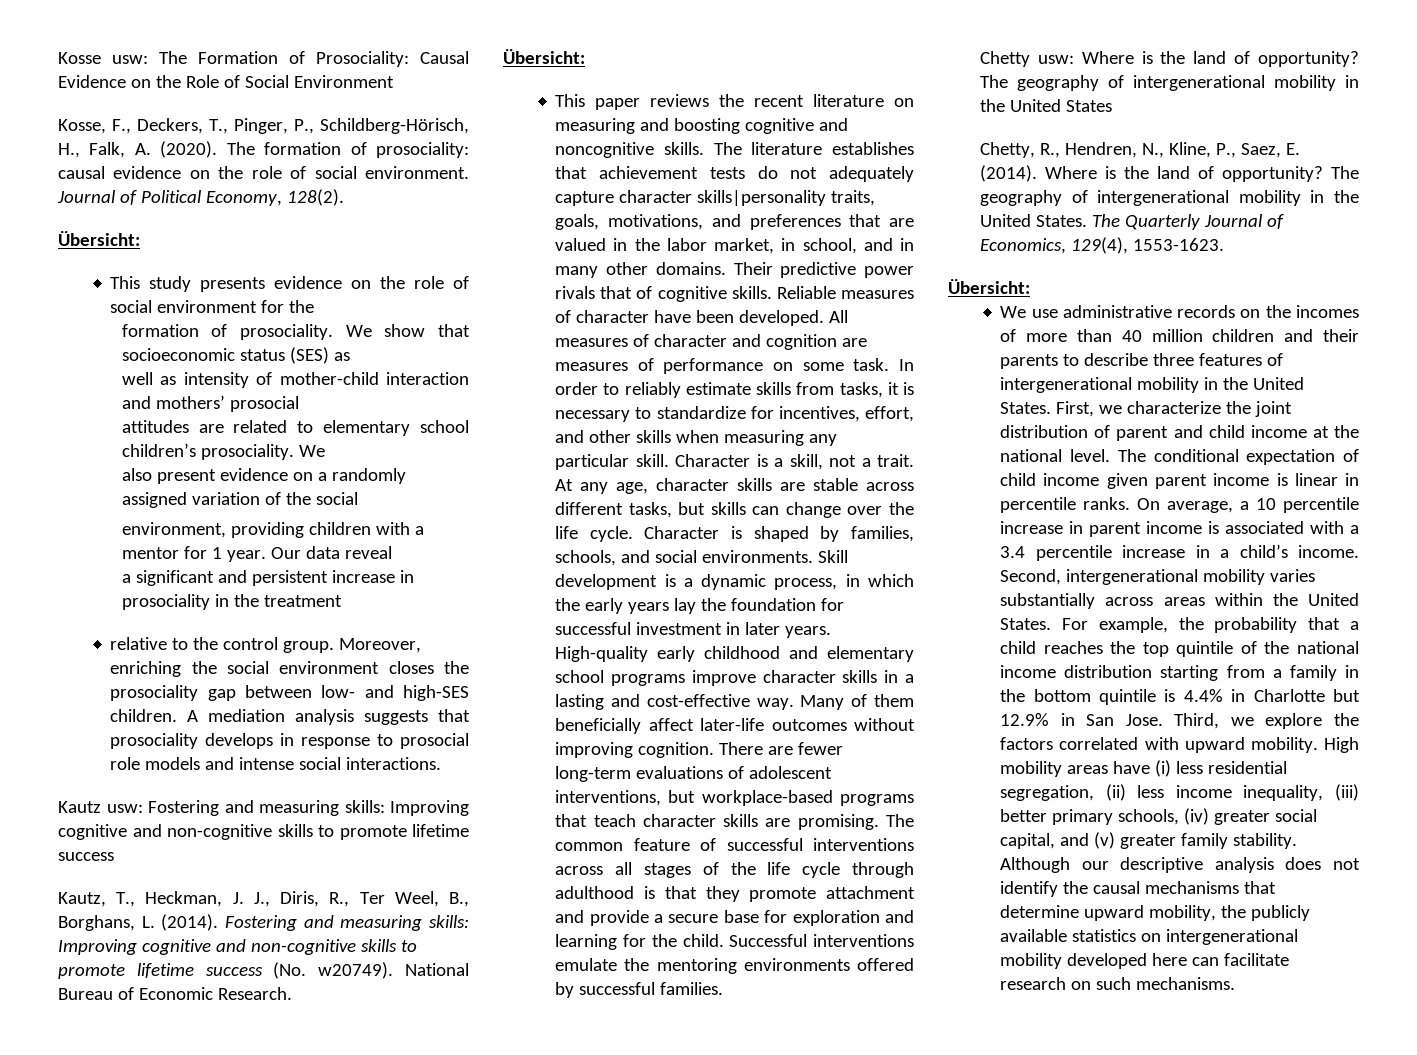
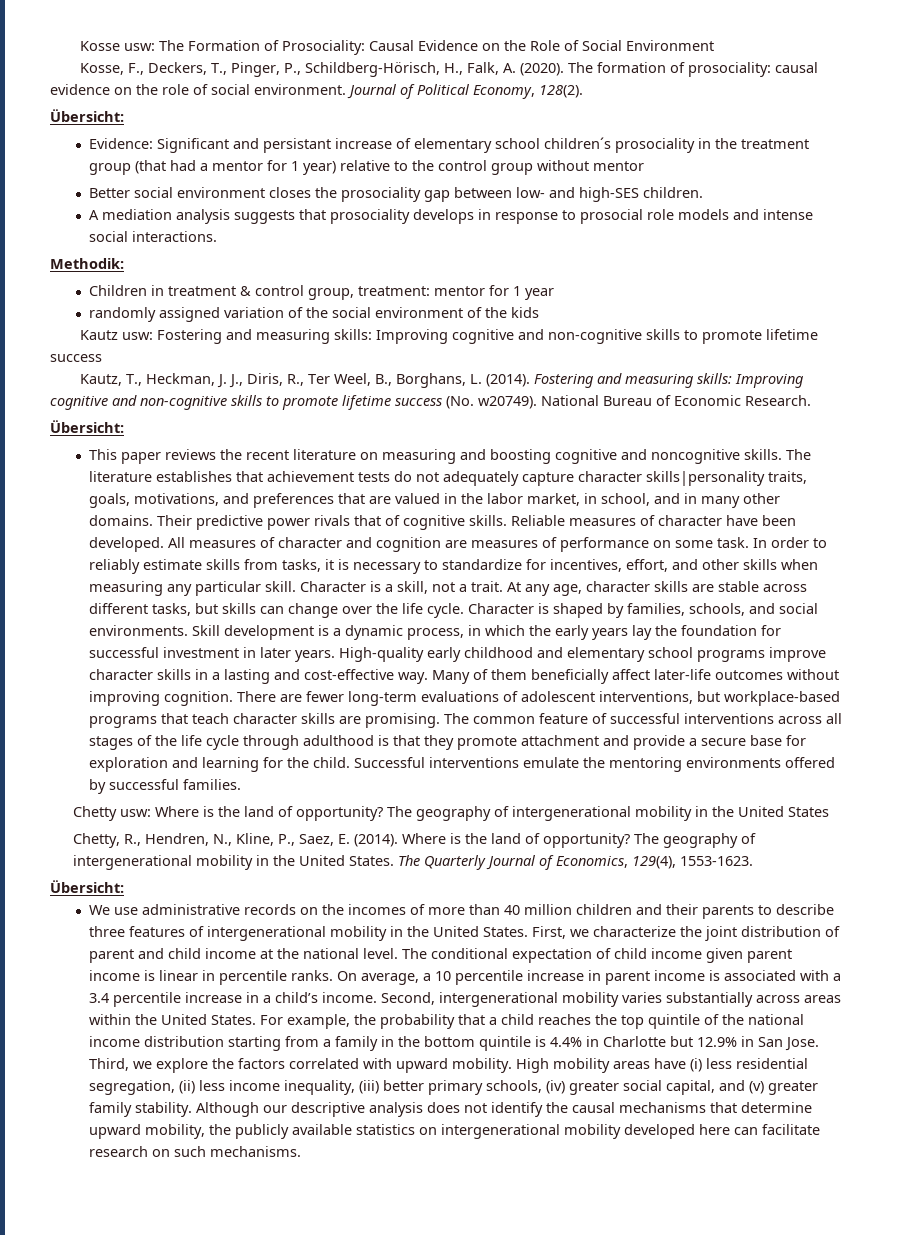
[110,276,469,292] [110,300,315,313] [121,324,470,340] [121,347,350,364] [121,372,469,388] [121,395,299,412] [121,420,469,436] [121,443,325,460] [121,468,406,484] [121,492,358,508] [121,522,424,538] [121,546,392,562] [121,570,414,586] [121,594,342,610] [110,637,422,653] [110,661,217,677] This study presents evidence on the role of social environment for the // formation of prosociality. We show that socioeconomic status (SES) as // well as intensity of mother-child interaction and mothers’ prosocial // attitudes are related to elementary school children’s prosociality. We // also present evidence on a randomly assigned variation of the social // environment, providing children with a mentor for 1 year. Our data reveal // a significant and persistent increase in prosociality in the treatment // relative to the control group. Moreover, enriching the -> [89,137,810,153] [89,160,645,175] [89,188,131,198] Evidence: Significant and persistant increase of elementary school children´s prosociality in the treatment group (that had a mentor for 1 year) relative to the control group without mentor // Better
(178, 715) none -> (704, 192) //
(442, 763) none -> [50,258,124,269] [89,285,555,300] [89,307,540,322] // Methodik: // Children in treatment & control group, treatment: mentor for 1 year // randomly assigned variation of the social environment of the kids

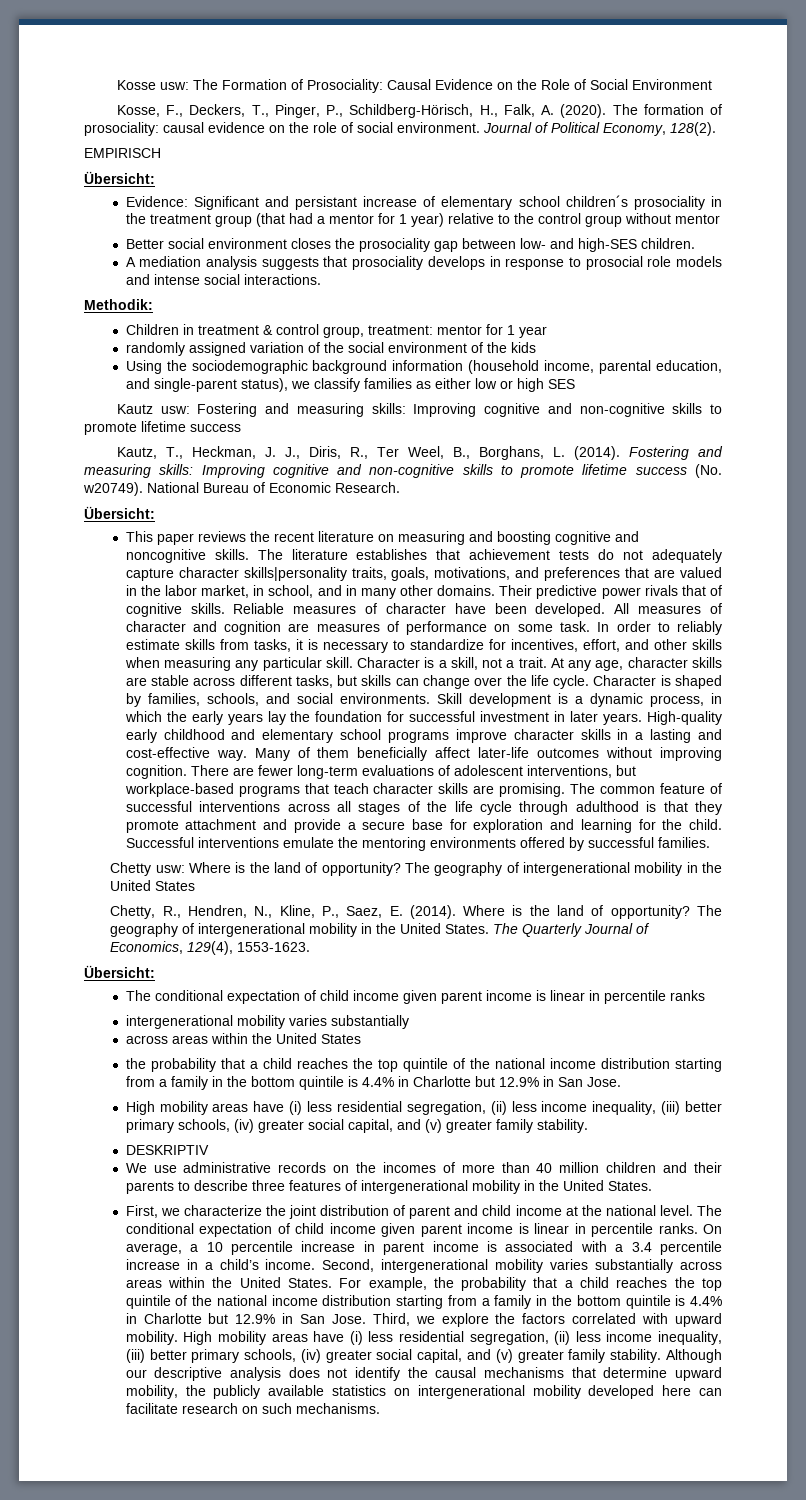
(583, 91) none -> [84,148,161,158] // EMPIRISCH
(540, 312) none -> [125,360,722,374] [125,378,575,392] // Using the sociodemographic background information (household income, parental education, and single-parent status), we classify families as either low or high SES
(124, 886) none -> [125,990,705,1004] [125,1015,409,1029] [125,1033,361,1044] [125,1058,723,1072] [125,1076,621,1090] [125,1101,722,1115] [125,1119,588,1133] [125,1145,209,1155] // The conditional expectation of child income given parent income is linear in percentile ranks // intergenerational mobility varies substantially // across areas within the United States // the probability that a child reaches the top quintile of the national income distribution starting from a family in the bottom quintile is 4.4% in Charlotte but 12.9% in San Jose. // High mobility areas have (i) less residential segregation, (ii) less income inequality, (iii) better primary schools, (iv) greater social capital, and (v) greater family stability. // DESKRIPTIV
(529, 932) none -> (652, 1186) //

